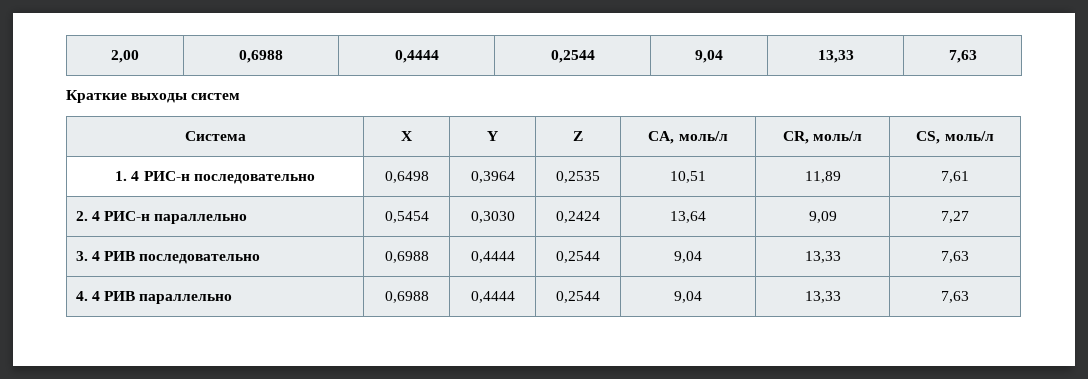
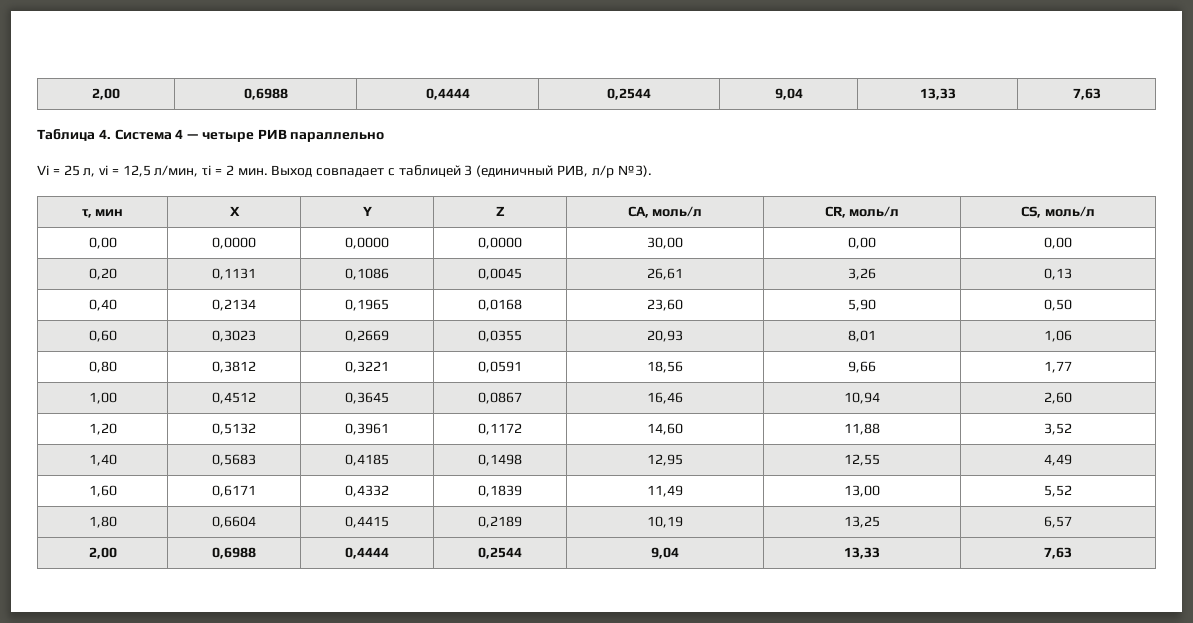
[66,90,241,103] [184,131,246,141] Краткие выходы систем // Система -> [37,129,385,142] [37,165,652,178] [81,209,124,218] Таблица 4. Система 4 — четыре РИВ параллельно // Vi = 25 л, vi = 12,5 л/мин, τi = 2 мин. Выход совпадает с таблицей 3 (единичный РИВ, л/р №3). // τ, мин
[115,171,315,184] [384,171,429,183] [470,171,515,183] [556,171,600,183] [670,171,706,183] [804,171,841,183] [941,171,969,183] [75,211,248,224] [384,211,429,223] [470,211,515,223] [556,211,600,223] [670,211,706,223] [808,211,837,223] [941,211,969,223] [75,251,261,264] [384,251,429,263] [470,251,515,263] [556,251,600,263] [674,251,702,263] [804,251,841,263] [941,251,969,263] [75,291,233,304] [384,291,429,303] [470,291,515,303] [556,291,600,303] [674,291,702,303] [804,291,841,303] [941,291,969,303] 1. 4 РИС-н последовательно | 0,6498 | 0,3964 | 0,2535 | 10,51 | 11,89 | 7,61 // 2. 4 РИС-н параллельно | 0,5454 | 0,3030 | 0,2424 | 13,64 | 9,09 | 7,27 // 3. 4 РИВ последовательно | 0,6988 | 0,4444 | 0,2544 | 9,04 | 13,33 | 7,63 // 4. 4 РИВ параллельно | 0,6988 | 0,4444 | 0,2544 | 9,04 | 13,33 | 7,63 -> [88,237,117,249] [212,237,256,249] [345,237,389,249] [478,237,522,249] [647,237,683,249] [848,237,876,249] [1044,237,1072,249] [88,268,117,280] [212,268,256,280] [345,268,389,280] [478,268,522,280] [647,268,683,280] [848,268,876,280] [1044,268,1072,280] [88,299,117,311] [212,299,256,311] [345,299,389,311] [478,299,522,311] [647,299,683,311] [848,299,876,311] [1044,299,1072,311] [88,330,117,342] [212,330,256,342] [345,330,389,342] [478,330,522,342] [647,330,683,342] [848,330,876,342] [1044,330,1072,342] [88,361,117,373] [212,361,256,373] [345,361,389,373] [478,361,522,373] [647,361,683,373] [848,361,876,373] [1044,361,1072,373] [88,392,117,404] [212,392,256,404] [345,392,389,404] [478,392,522,404] [647,392,683,404] [844,392,880,404] [1044,392,1072,404] [88,423,117,435] [212,423,256,435] [345,423,389,435] [478,423,522,435] [647,423,683,435] [844,423,880,435] [1044,423,1072,435] [88,454,117,466] [212,454,256,466] [345,454,389,466] [478,454,522,466] [647,454,683,466] [844,454,880,466] [1044,454,1072,466] [88,485,117,497] [212,485,256,497] [345,485,389,497] [478,485,522,497] [647,485,683,497] [844,485,880,497] [1044,485,1072,497] [88,516,117,528] [212,516,256,528] [345,516,389,528] [478,516,522,528] [647,516,683,528] [844,516,880,528] [1044,516,1072,528] [88,547,117,559] [212,547,256,559] [345,547,389,559] [478,547,522,559] [651,547,679,559] [844,547,880,559] [1044,547,1072,559] 0,00 | 0,0000 | 0,0000 | 0,0000 | 30,00 | 0,00 | 0,00 // 0,20 | 0,1131 | 0,1086 | 0,0045 | 26,61 | 3,26 | 0,13 // 0,40 | 0,2134 | 0,1965 | 0,0168 | 23,60 | 5,90 | 0,50 // 0,60 | 0,3023 | 0,2669 | 0,0355 | 20,93 | 8,01 | 1,06 // 0,80 | 0,3812 | 0,3221 | 0,0591 | 18,56 | 9,66 | 1,77 // 1,00 | 0,4512 | 0,3645 | 0,0867 | 16,46 | 10,94 | 2,60 // 1,20 | 0,5132 | 0,3961 | 0,1172 | 14,60 | 11,88 | 3,52 // 1,40 | 0,5683 | 0,4185 | 0,1498 | 12,95 | 12,55 | 4,49 // 1,60 | 0,6171 | 0,4332 | 0,1839 | 11,49 | 13,00 | 5,52 // 1,80 | 0,6604 | 0,4415 | 0,2189 | 10,19 | 13,25 | 6,57 // 2,00 | 0,6988 | 0,4444 | 0,2544 | 9,04 | 13,33 | 7,63

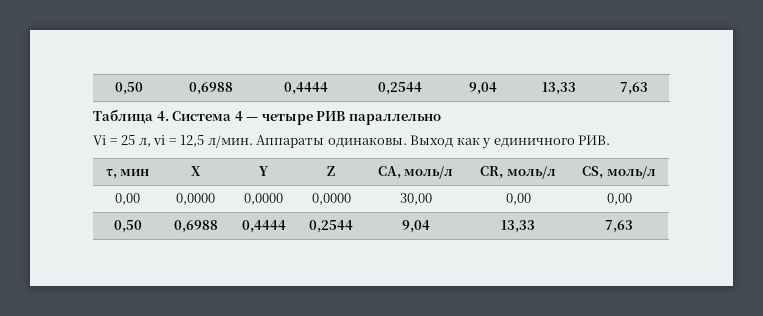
[92,88,120,100] 2,00 -> [114,82,143,95] 0,50
[154,165,652,178] л/мин, τi = 2 мин. Выход совпадает с таблицей 3 (единичный РИВ, л/р №3). -> [207,135,611,149] л/мин. Аппараты одинаковы. Выход как у единичного РИВ.
[88,268,117,280] [212,268,256,280] [345,268,389,280] [478,268,522,280] [647,268,683,280] [848,268,876,280] [1044,268,1072,280] [88,299,117,311] [212,299,256,311] [345,299,389,311] [478,299,522,311] [647,299,683,311] [848,299,876,311] [1044,299,1072,311] [88,330,117,342] [212,330,256,342] [345,330,389,342] [478,330,522,342] [647,330,683,342] [848,330,876,342] [1044,330,1072,342] [88,361,117,373] [212,361,256,373] [345,361,389,373] [478,361,522,373] [647,361,683,373] [848,361,876,373] [1044,361,1072,373] [88,392,117,404] [212,392,256,404] [345,392,389,404] [478,392,522,404] [647,392,683,404] [844,392,880,404] [1044,392,1072,404] [88,423,117,435] [212,423,256,435] [345,423,389,435] [478,423,522,435] [647,423,683,435] [844,423,880,435] [1044,423,1072,435] [88,454,117,466] [212,454,256,466] [345,454,389,466] [478,454,522,466] [647,454,683,466] [844,454,880,466] [1044,454,1072,466] [88,485,117,497] [212,485,256,497] [345,485,389,497] [478,485,522,497] [647,485,683,497] [844,485,880,497] [1044,485,1072,497] [88,516,117,528] [212,516,256,528] [345,516,389,528] [478,516,522,528] [647,516,683,528] [844,516,880,528] [1044,516,1072,528] [88,547,117,559] 0,20 | 0,1131 | 0,1086 | 0,0045 | 26,61 | 3,26 | 0,13 // 0,40 | 0,2134 | 0,1965 | 0,0168 | 23,60 | 5,90 | 0,50 // 0,60 | 0,3023 | 0,2669 | 0,0355 | 20,93 | 8,01 | 1,06 // 0,80 | 0,3812 | 0,3221 | 0,0591 | 18,56 | 9,66 | 1,77 // 1,00 | 0,4512 | 0,3645 | 0,0867 | 16,46 | 10,94 | 2,60 // 1,20 | 0,5132 | 0,3961 | 0,1172 | 14,60 | 11,88 | 3,52 // 1,40 | 0,5683 | 0,4185 | 0,1498 | 12,95 | 12,55 | 4,49 // 1,60 | 0,6171 | 0,4332 | 0,1839 | 11,49 | 13,00 | 5,52 // 1,80 | 0,6604 | 0,4415 | 0,2189 | 10,19 | 13,25 | 6,57 // 2,00 -> [113,220,142,233] 0,50

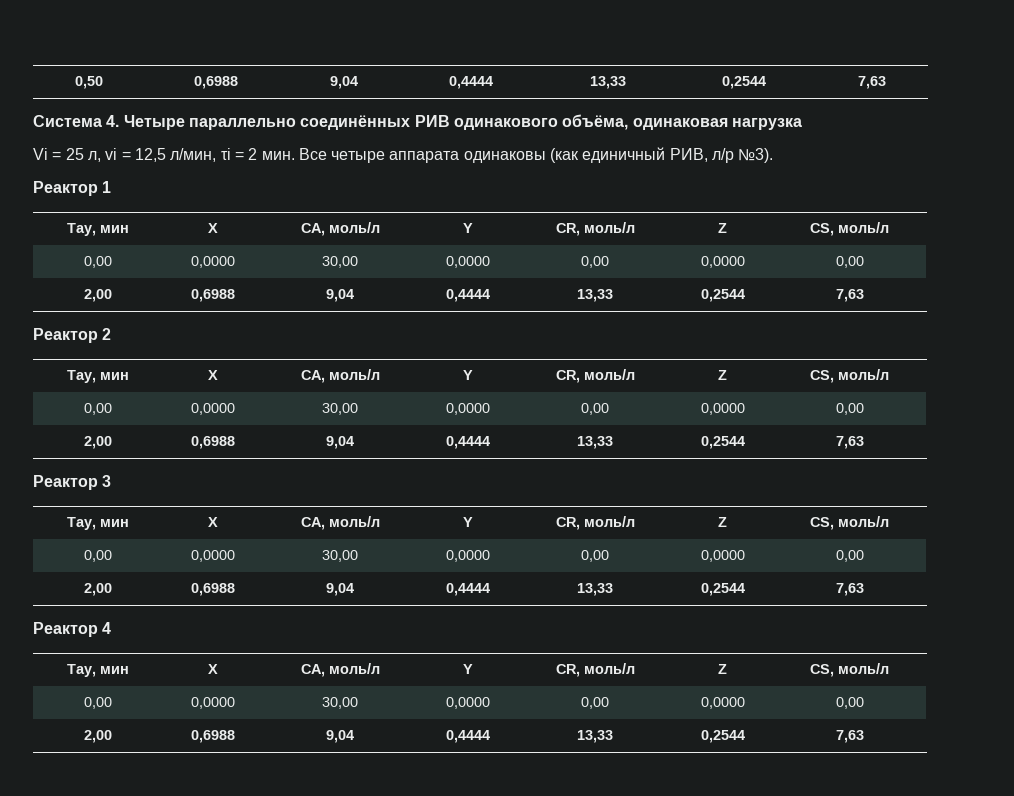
[114,82,143,95] [189,82,233,95] [283,82,328,95] [378,82,422,95] [469,82,497,95] [541,82,576,95] [620,82,648,95] [93,109,441,125] 0,50 | 0,6988 | 0,4444 | 0,2544 | 9,04 | 13,33 | 7,63 // Таблица 4. Система 4 — четыре РИВ параллельно -> [74,76,103,89] [194,76,238,89] [329,76,358,89] [449,76,493,89] [589,76,626,89] [722,76,766,89] [858,76,886,89] [33,114,802,130] 0,50 | 0,6988 | 9,04 | 0,4444 | 13,33 | 0,2544 | 7,63 // Система 4. Четыре параллельно соединённых РИВ одинакового объёма, одинаковая нагрузка
[207,135,611,149] [105,169,150,179] [191,166,201,176] [259,166,269,176] [327,166,335,176] [377,166,454,179] [480,166,556,179] [582,166,656,179] [115,193,140,205] [176,193,215,205] [244,193,283,205] [311,193,351,205] [399,193,432,205] [505,193,531,205] [606,193,632,205] [113,220,142,233] [173,220,218,233] [241,220,286,233] [309,220,353,233] [401,220,430,233] [501,220,535,233] [605,220,633,233] л/мин. Аппараты одинаковы. Выход как у единичного РИВ. // τ, мин | X | Y | Z | CA, моль/л | CR, моль/л | CS, моль/л // 0,00 | 0,0000 | 0,0000 | 0,0000 | 30,00 | 0,00 | 0,00 // 0,50 | 0,6988 | 0,4444 | 0,2544 | 9,04 | 13,33 | 7,63 -> [170,147,774,163] [33,181,112,196] [67,223,129,236] [207,223,218,233] [300,222,380,236] [462,223,473,233] [555,222,635,236] [718,223,727,233] [810,222,889,236] [84,256,112,268] [190,256,235,268] [322,256,358,268] [445,256,490,268] [581,256,609,268] [700,256,745,268] [835,256,864,268] [84,289,112,302] [190,289,235,302] [326,289,354,302] [445,289,490,302] [577,289,613,302] [700,289,745,302] [835,289,864,302] [33,328,112,343] [67,370,129,383] [207,370,218,380] [300,369,380,383] [462,370,473,380] [555,369,635,383] [718,370,727,380] [810,369,889,383] [84,403,112,415] [190,403,235,415] [322,403,358,415] [445,403,490,415] [581,403,609,415] [700,403,745,415] [835,403,864,415] [84,436,112,449] [190,436,235,449] [326,436,354,449] [445,436,490,449] [577,436,613,449] [700,436,745,449] [835,436,864,449] [33,475,112,490] [67,517,129,530] [207,517,218,527] [300,516,380,530] [462,517,473,527] [555,516,635,530] [718,517,727,527] [810,516,889,530] [84,550,112,562] [190,550,235,562] [322,550,358,562] [445,550,490,562] [581,550,609,562] [700,550,745,562] [835,550,864,562] [84,583,112,596] [190,583,235,596] [326,583,354,596] [445,583,490,596] [577,583,613,596] [700,583,745,596] [835,583,864,596] [33,622,112,637] [67,664,129,677] [207,664,218,674] [300,663,380,677] [462,664,473,674] [555,663,635,677] [718,664,727,674] [810,663,889,677] [84,697,112,709] [190,697,235,709] [322,697,358,709] [445,697,490,709] [581,697,609,709] [700,697,745,709] [835,697,864,709] [84,730,112,743] [190,730,235,743] [326,730,354,743] [445,730,490,743] [577,730,613,743] [700,730,745,743] [835,730,864,743] л/мин, τi = 2 мин. Все четыре аппарата одинаковы (как единичный РИВ, л/р №3). // Реактор 1 // Тау, мин | X | CA, моль/л | Y | CR, моль/л | Z | CS, моль/л // 0,00 | 0,0000 | 30,00 | 0,0000 | 0,00 | 0,0000 | 0,00 // 2,00 | 0,6988 | 9,04 | 0,4444 | 13,33 | 0,2544 | 7,63 // Реактор 2 // Тау, мин | X | CA, моль/л | Y | CR, моль/л | Z | CS, моль/л // 0,00 | 0,0000 | 30,00 | 0,0000 | 0,00 | 0,0000 | 0,00 // 2,00 | 0,6988 | 9,04 | 0,4444 | 13,33 | 0,2544 | 7,63 // Реактор 3 // Тау, мин | X | CA, моль/л | Y | CR, моль/л | Z | CS, моль/л // 0,00 | 0,0000 | 30,00 | 0,0000 | 0,00 | 0,0000 | 0,00 // 2,00 | 0,6988 | 9,04 | 0,4444 | 13,33 | 0,2544 | 7,63 // Реактор 4 // Тау, мин | X | CA, моль/л | Y | CR, моль/л | Z | CS, моль/л // 0,00 | 0,0000 | 30,00 | 0,0000 | 0,00 | 0,0000 | 0,00 // 2,00 | 0,6988 | 9,04 | 0,4444 | 13,33 | 0,2544 | 7,63

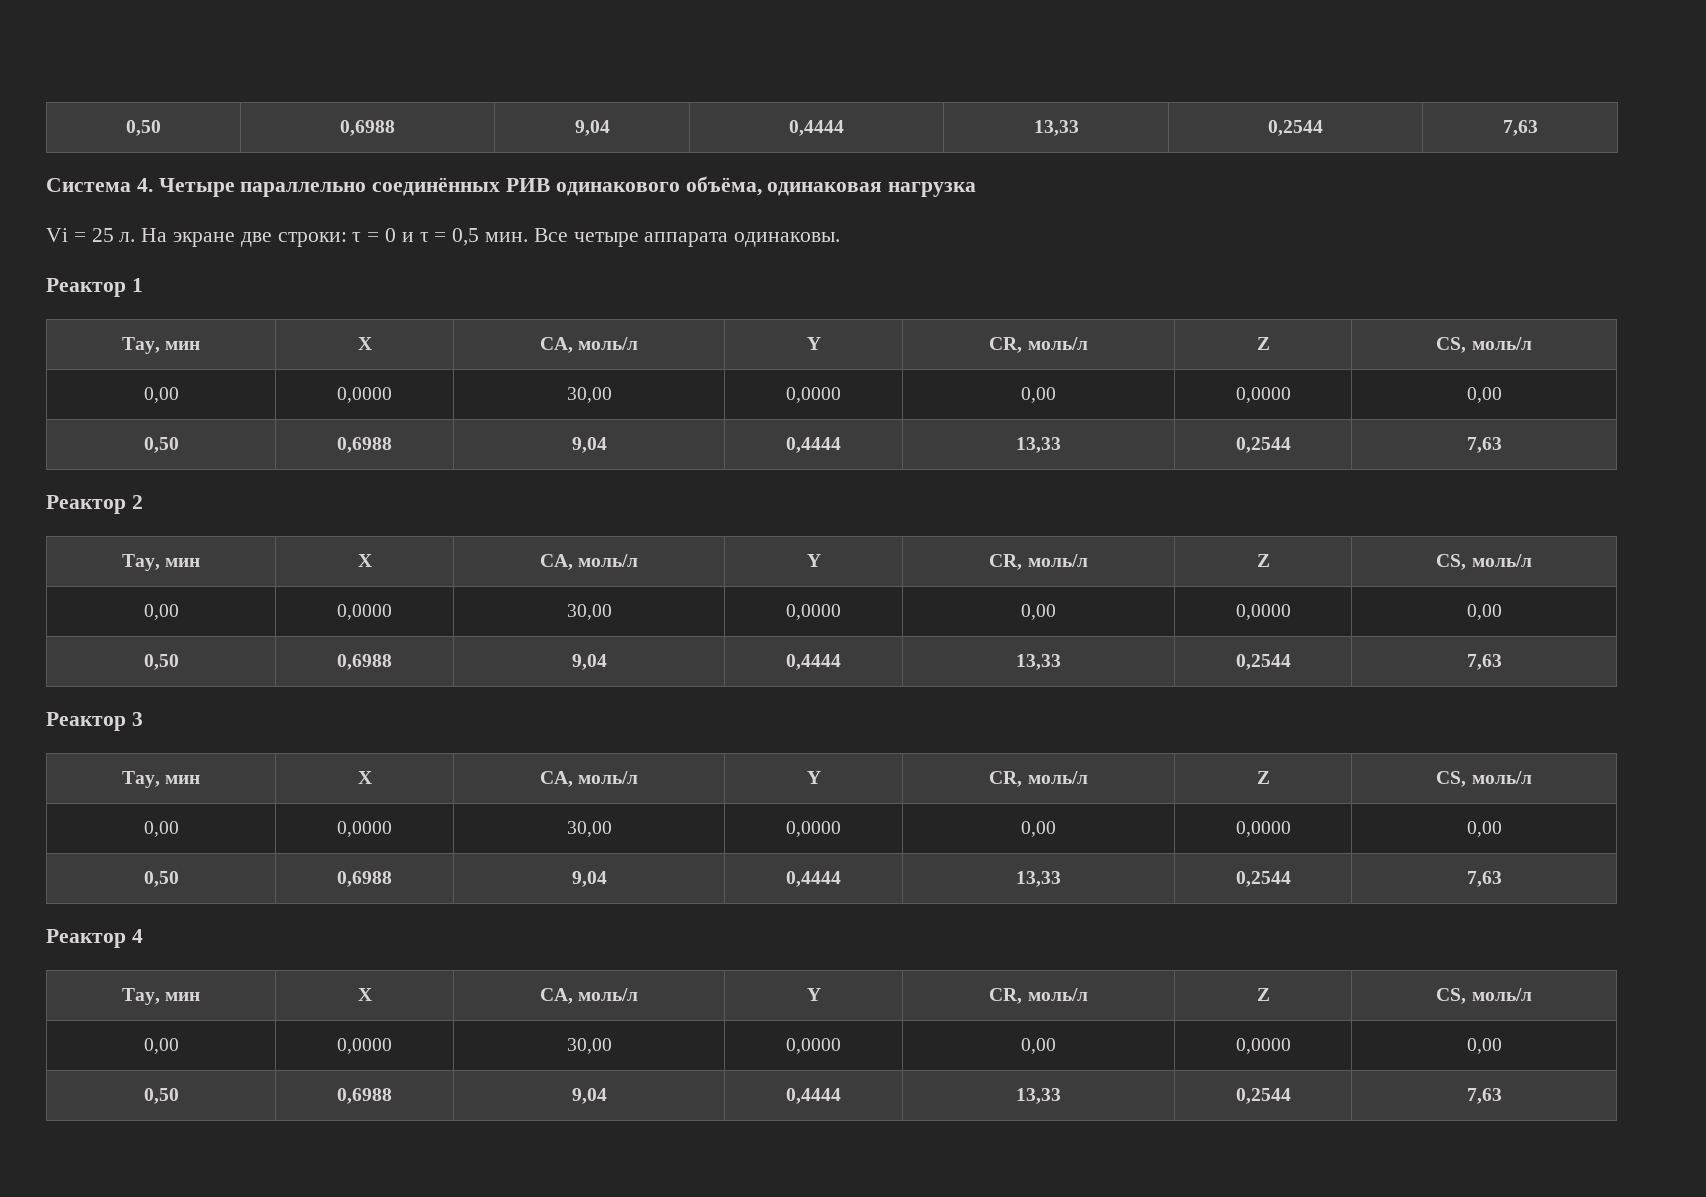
[87,147,774,163] л, vi = 12,5 л/мин, τi = 2 мин. Все четыре аппарата одинаковы (как единичный РИВ, л/р №3). -> [119,228,841,247] л. На экране две строки: τ = 0 и τ = 0,5 мин. Все четыре аппарата одинаковы.
[84,289,112,302] 2,00 -> [143,437,179,453] 0,50
[84,436,112,449] 2,00 -> [143,654,179,670] 0,50
[84,583,112,596] 2,00 -> [143,871,179,887] 0,50
[84,730,112,743] 2,00 -> [143,1088,179,1104] 0,50

